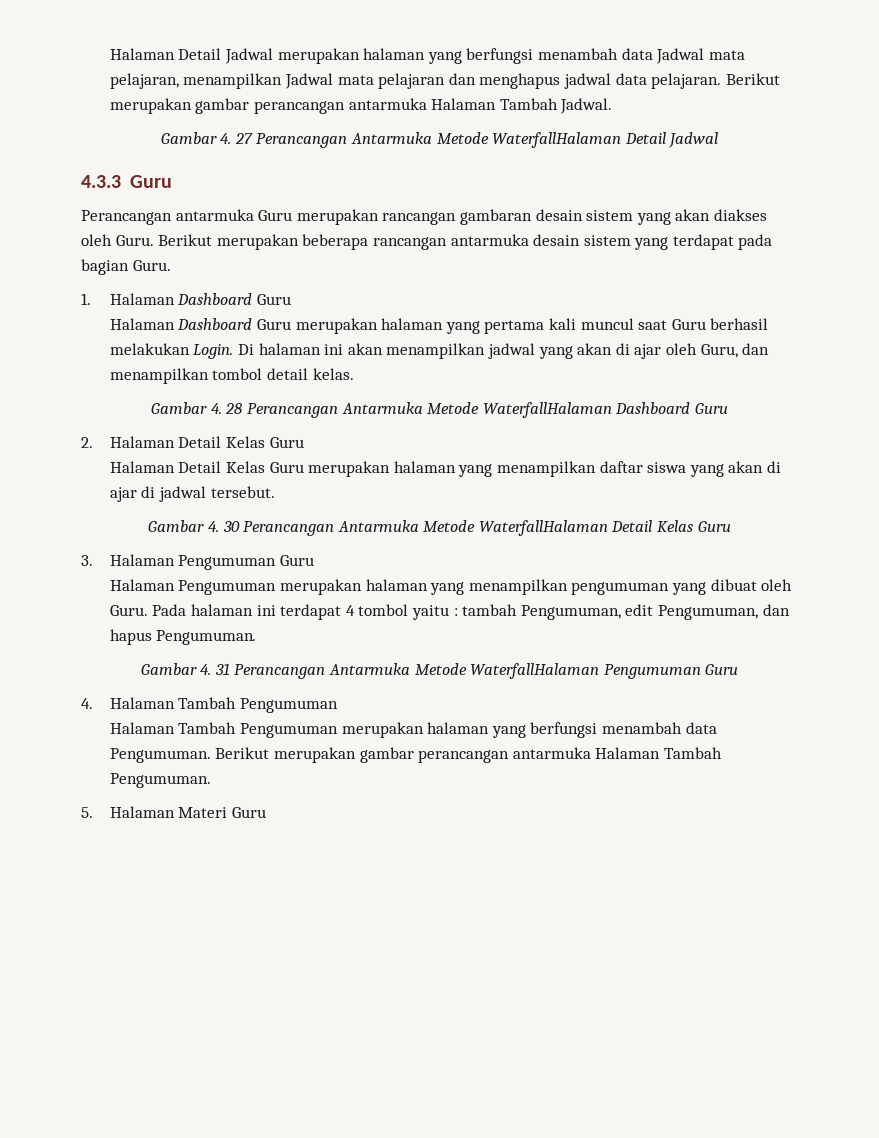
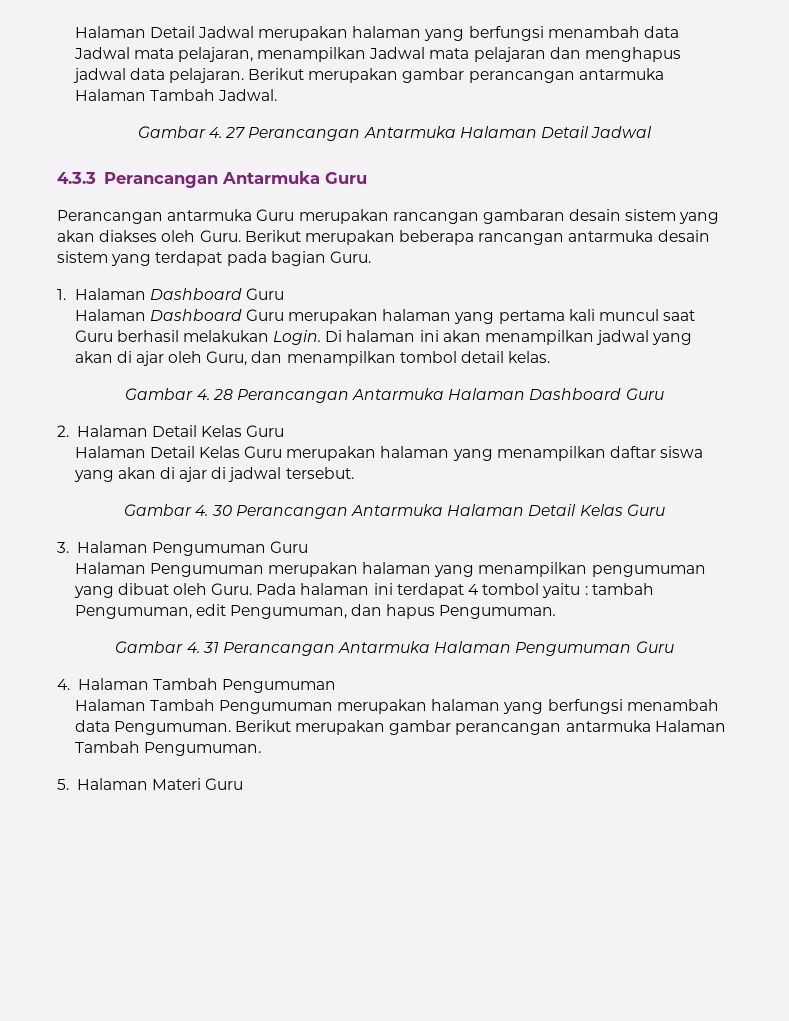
[436,132,622,148] Metode WaterfallHalaman -> [459,126,537,138] Halaman
(121, 181) none -> [103,171,320,188] Perancangan Antarmuka
[427,402,612,418] Metode WaterfallHalaman -> [448,388,526,400] Halaman
[423,520,608,536] Metode WaterfallHalaman -> [447,504,525,516] Halaman
[414,663,600,679] Metode WaterfallHalaman -> [434,641,512,653] Halaman

